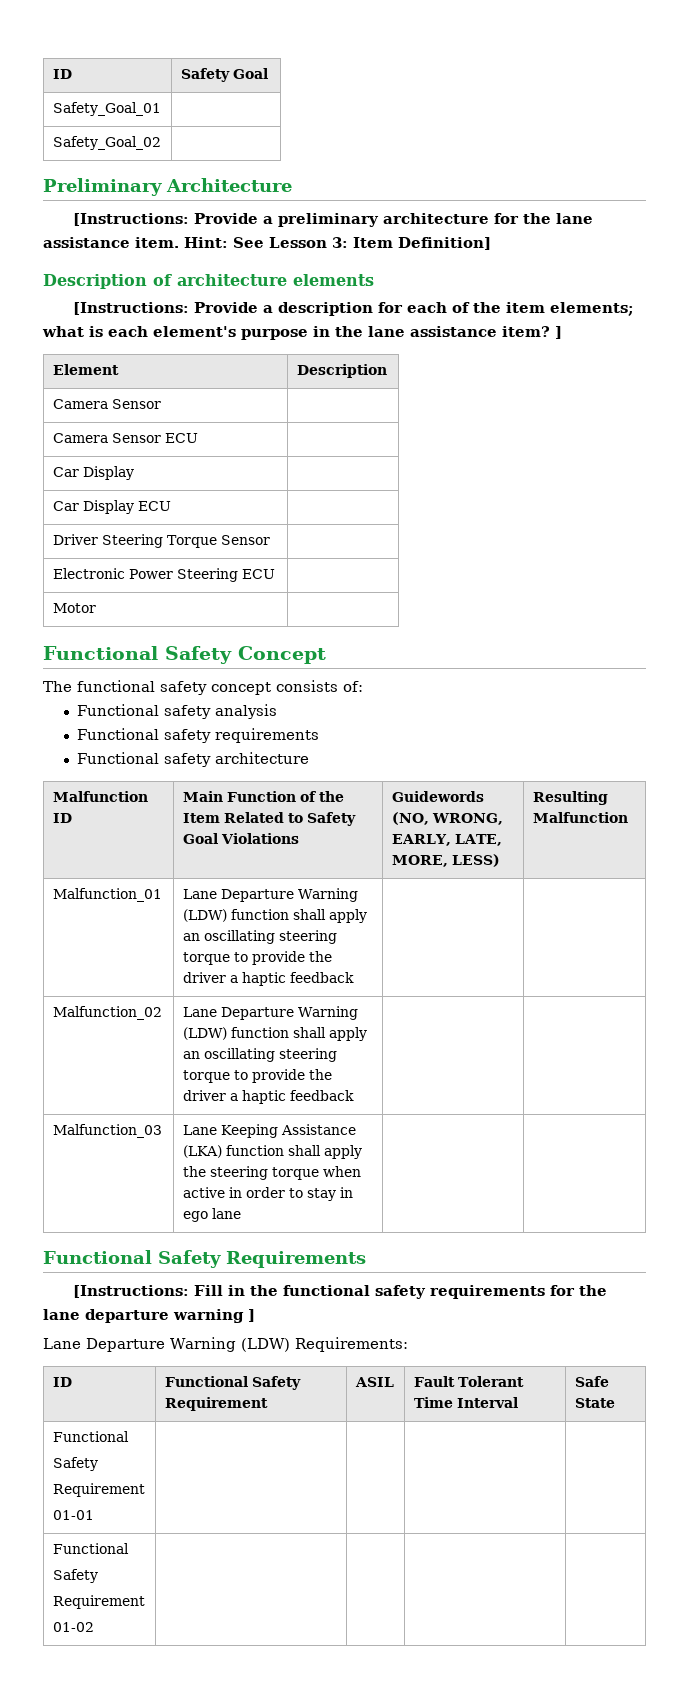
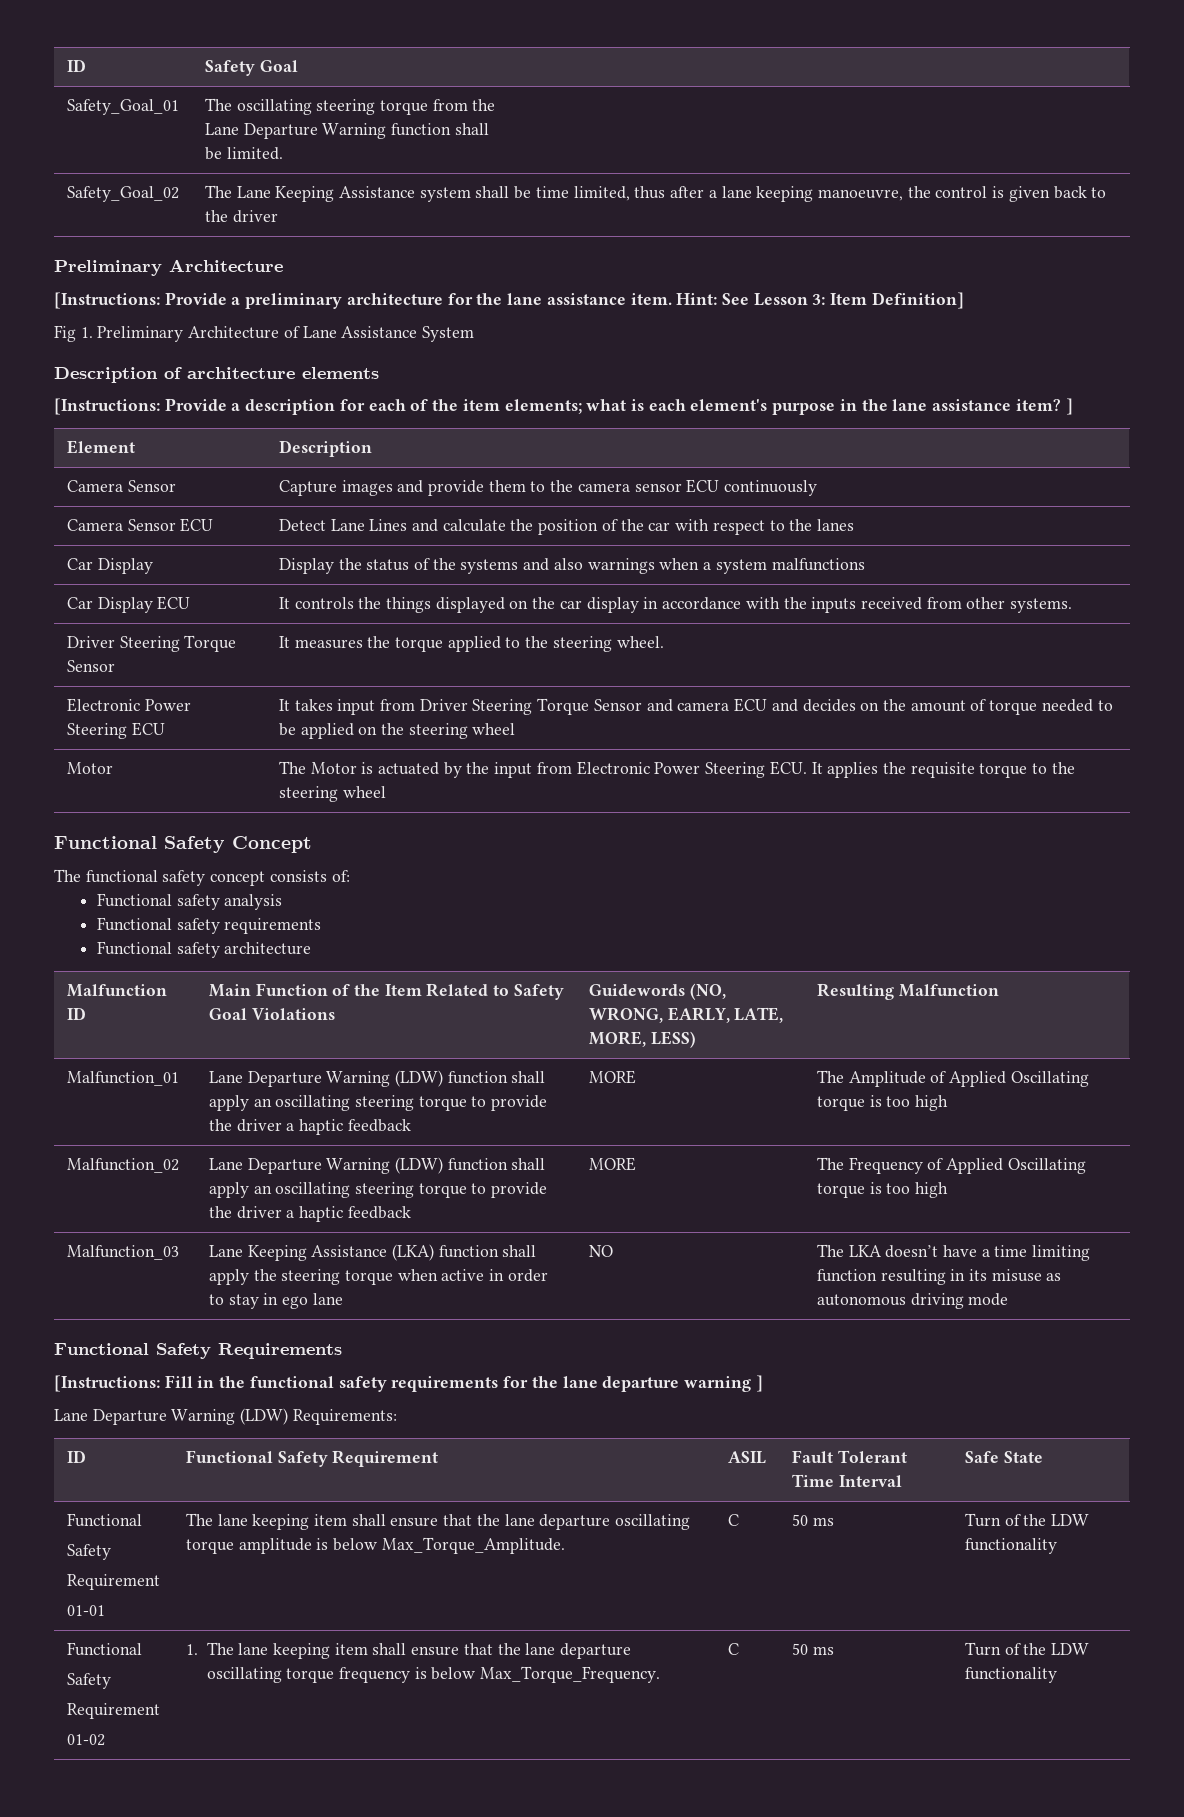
[52,136,161,150] // Safety_Goal_02 | -> [204,98,496,115] [204,123,489,139] [204,147,283,160] [66,186,179,202] [204,185,1107,202] [204,210,278,223] The oscillating steering torque from the // Lane Departure Warning function shall // be limited. // Safety_Goal_02 | The Lane Keeping Assistance system shall be time limited, thus after a lane keeping manoeuvre, the control is given back to the driver
(491, 243) none -> [54,325,475,342] // Fig 1. Preliminary Architecture of Lane Assistance System
[52,433,198,443] [52,466,134,480] [52,500,171,514] [52,534,270,548] [52,568,275,582] [52,603,96,613] // Camera Sensor ECU | // Car Display | // Car Display ECU | // Driver Steering Torque Sensor | // Electronic Power Steering ECU | // Motor | -> [278,479,818,496] [66,518,214,532] [278,519,854,535] [66,558,153,574] [278,558,865,574] [66,596,191,613] [278,597,1073,613] [66,635,237,652] [66,660,115,672] [278,636,664,652] [66,698,191,712] [66,722,165,739] [278,698,1113,715] [278,723,516,739] [66,762,113,774] [278,761,1075,778] [278,786,386,802] Capture images and provide them to the camera sensor ECU continuously // Camera Sensor ECU | Detect Lane Lines and calculate the position of the car with respect to the lanes // Car Display | Display the status of the systems and also warnings when a system malfunctions // Car Display ECU | It controls the things displayed on the car display in accordance with the inputs received from other systems. // Driver Steering Torque Sensor | It measures the torque applied to the steering wheel. // Electronic Power Steering ECU | It takes input from Driver Steering Torque Sensor and camera ECU and decides on the amount of torque needed to be applied on the steering wheel // Motor | The Motor is actuated by the input from Electronic Power Steering ECU. It applies the requisite torque to the steering wheel
(354, 977) | -> [588,1070,636,1084] [816,1070,1089,1087] [816,1095,948,1111] MORE | The Amplitude of Applied Oscillating torque is too high
(354, 1095) | -> [588,1157,636,1171] [816,1157,1086,1174] [816,1182,948,1198] MORE | The Frequency of Applied Oscillating torque is too high
(241, 1213) | -> [588,1245,613,1257] [816,1244,1091,1261] [816,1269,1062,1285] [816,1293,1009,1309] NO | The LKA doesn’t have a time limiting function resulting in its misuse as autonomous driving mode
[52,1543,129,1554] [52,1569,98,1583] [52,1595,145,1609] [52,1622,94,1632] | | | // Functional // Safety // Requirement // 01-02 | | | | -> [185,1513,691,1530] [185,1537,565,1554] [727,1514,739,1526] [791,1514,834,1526] [964,1513,1089,1527] [964,1538,1057,1554] [66,1642,142,1656] [66,1673,111,1689] [66,1703,160,1719] [66,1734,105,1746] [185,1642,632,1659] [206,1666,661,1683] [727,1643,739,1655] [791,1643,834,1655] [964,1642,1089,1656] [964,1667,1057,1683] The lane keeping item shall ensure that the lane departure oscillating torque amplitude is below Max_Torque_Amplitude. | C | 50 ms | Turn of the LDW functionality // Functional // Safety // Requirement // 01-02 | 1. The lane keeping item shall ensure that the lane departure oscillating torque frequency is below Max_Torque_Frequency. | C | 50 ms | Turn of the LDW functionality

